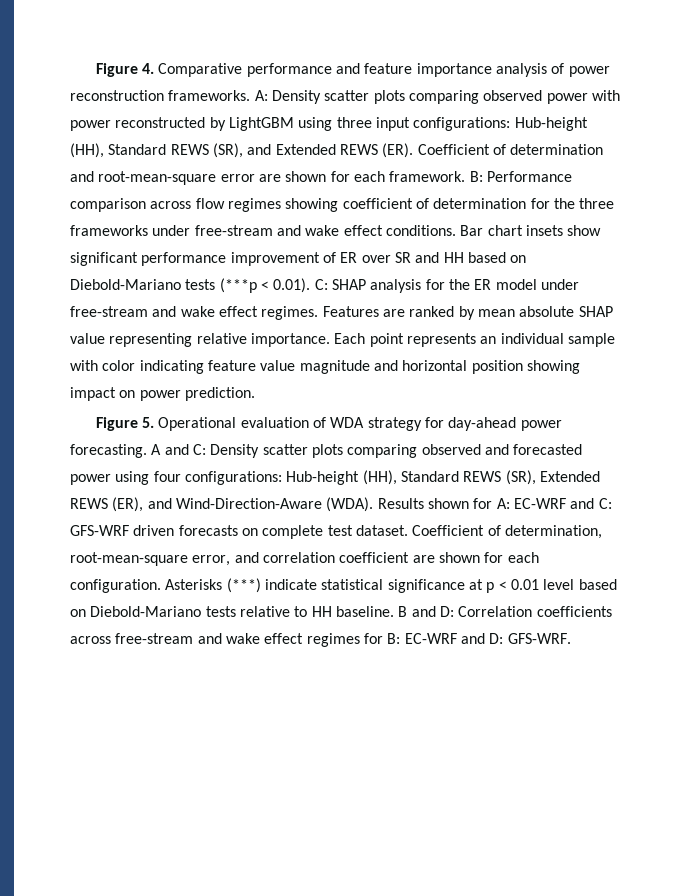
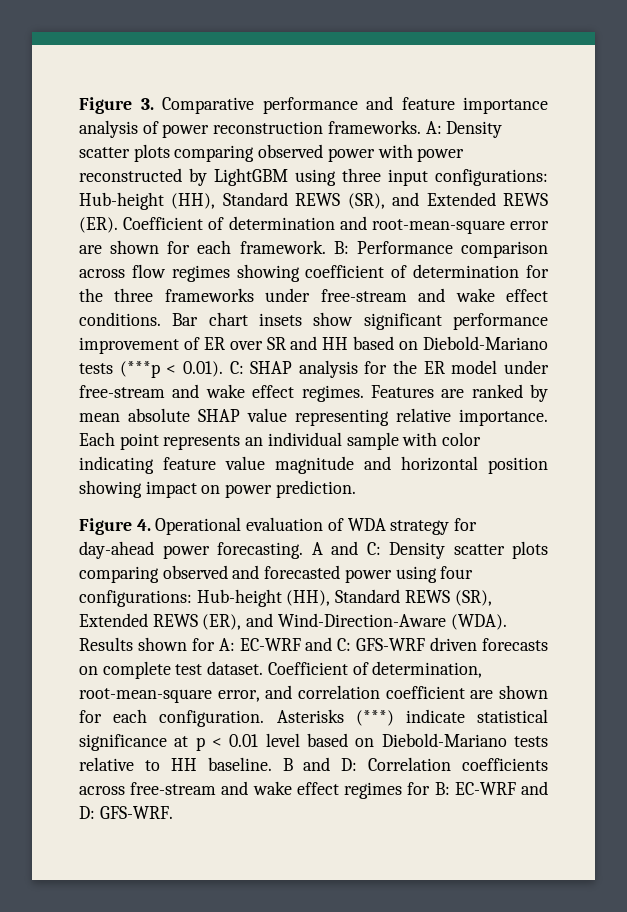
[95,63,155,77] Figure 4. -> [79,97,154,114] Figure 3.
[142,417,155,428] 5. -> [136,519,151,531] 4.

